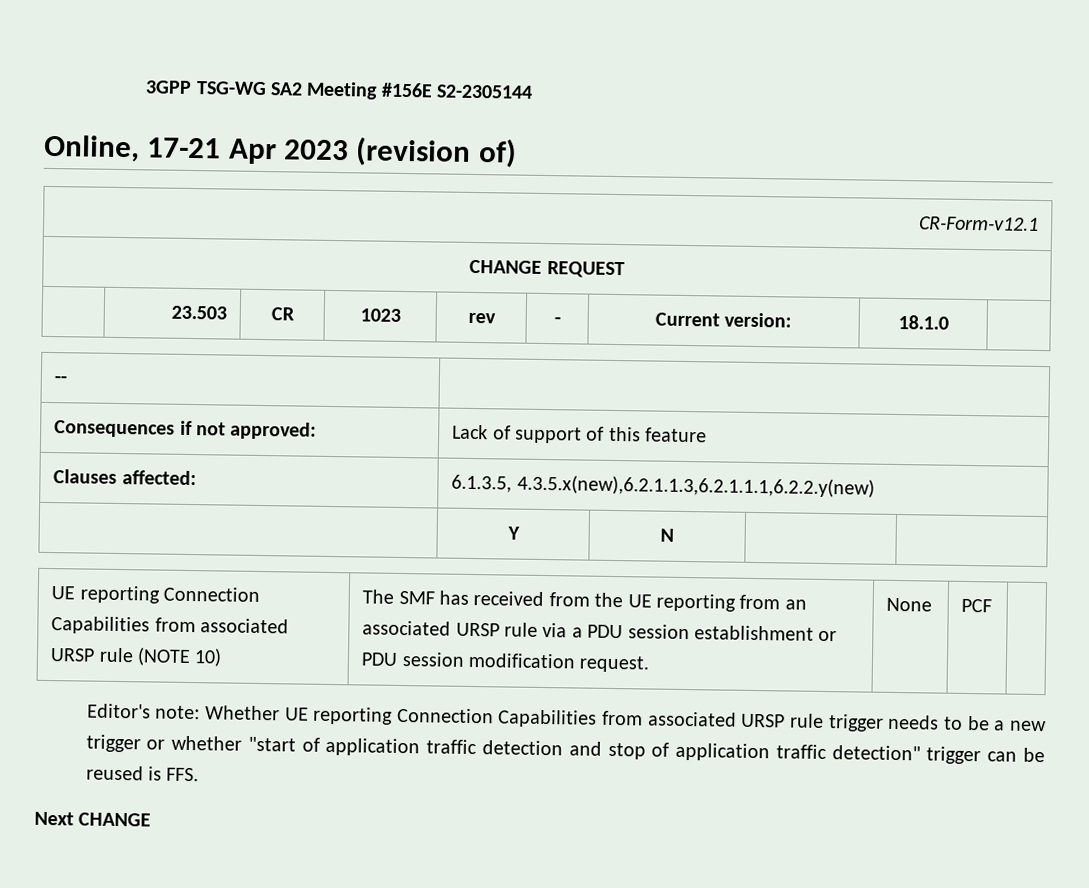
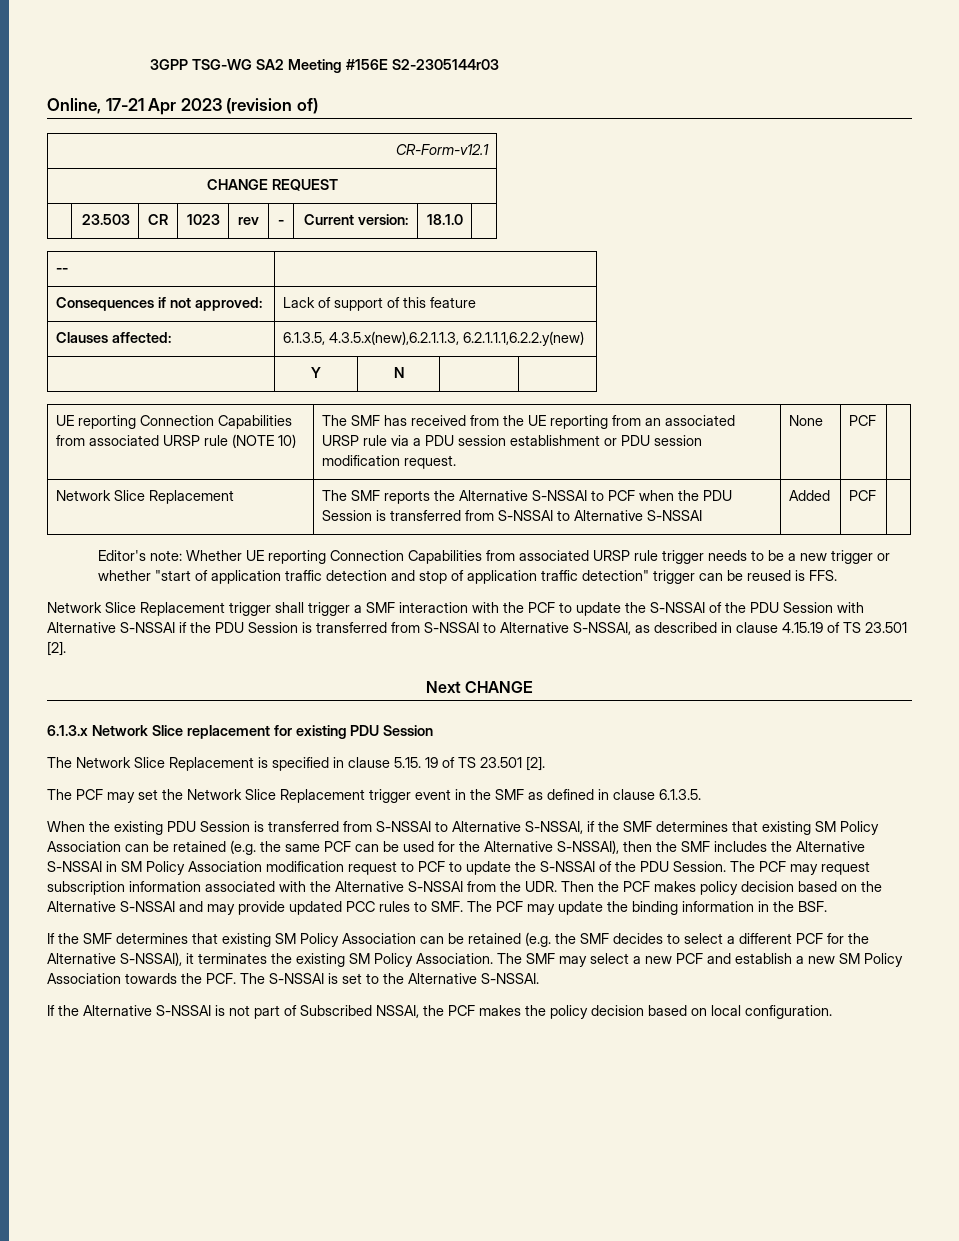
[436,84,534,99] S2-2305144 -> [391,59,499,70] S2-2305144r03
[516,474,875,498] 4.3.5.x(new),6.2.1.1.3,6.2.1.1.1,6.2.2.y(new) -> [328,331,584,346] 4.3.5.x(new),6.2.1.1.3, 6.2.1.1.1,6.2.2.y(new)
(993, 605) none -> [55,490,234,504] [321,490,732,504] [321,510,702,521] [788,490,830,501] [848,490,876,501] // Network Slice Replacement | The SMF reports the Alternative S-NSSAI to PCF when the PDU Session is transferred from S-NSSAI to Alternative S-NSSAI | Added | PCF |
[34,811,152,827] Next CHANGE -> [47,602,864,616] [47,622,907,635] [47,641,66,656] [425,681,534,693] [47,725,434,739] [47,756,545,771] [47,789,701,803] [47,821,879,835] [47,840,865,855] [47,861,870,875] [47,881,882,895] [47,901,827,915] [47,932,869,947] [47,952,903,967] [47,973,539,984] [47,1005,832,1019] Network Slice Replacement trigger shall trigger a SMF interaction with the PCF to update the S-NSSAI of the PDU Session with Alternative S-NSSAI if the PDU Session is transferred from S-NSSAI to Alternative S-NSSAI, as described in clause 4.15.19 of TS 23.501 [2]. // Next CHANGE // 6.1.3.x Network Slice replacement for existing PDU Session // The Network Slice Replacement is specified in clause 5.15. 19 of TS 23.501 [2]. // The PCF may set the Network Slice Replacement trigger event in the SMF as defined in clause 6.1.3.5. // When the existing PDU Session is transferred from S-NSSAI to Alternative S-NSSAI, if the SMF determines that existing SM Policy Association can be retained (e.g. the same PCF can be used for the Alternative S-NSSAI), then the SMF includes the Alternative S-NSSAI in SM Policy Association modification request to PCF to update the S-NSSAI of the PDU Session. The PCF may request subscription information associated with the Alternative S-NSSAI from the UDR. Then the PCF makes policy decision based on the Alternative S-NSSAI and may provide updated PCC rules to SMF. The PCF may update the binding information in the BSF. // If the SMF determines that existing SM Policy Association can be retained (e.g. the SMF decides to select a different PCF for the Alternative S-NSSAI), it terminates the existing SM Policy Association. The SMF may select a new PCF and establish a new SM Policy Association towards the PCF. The S-NSSAI is set to the Alternative S-NSSAI. // If the Alternative S-NSSAI is not part of Subscribed NSSAI, the PCF makes the policy decision based on local configuration.

